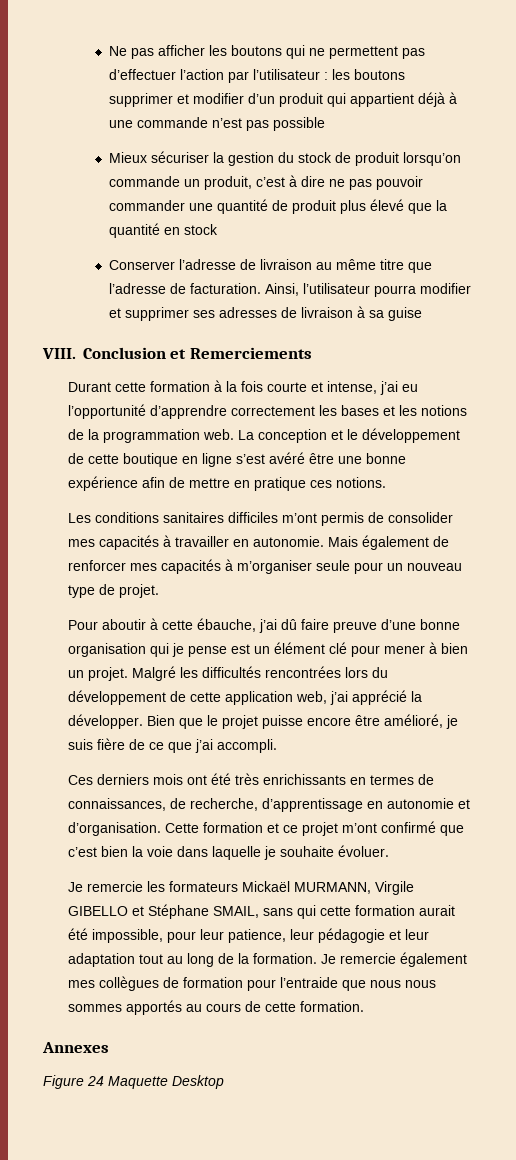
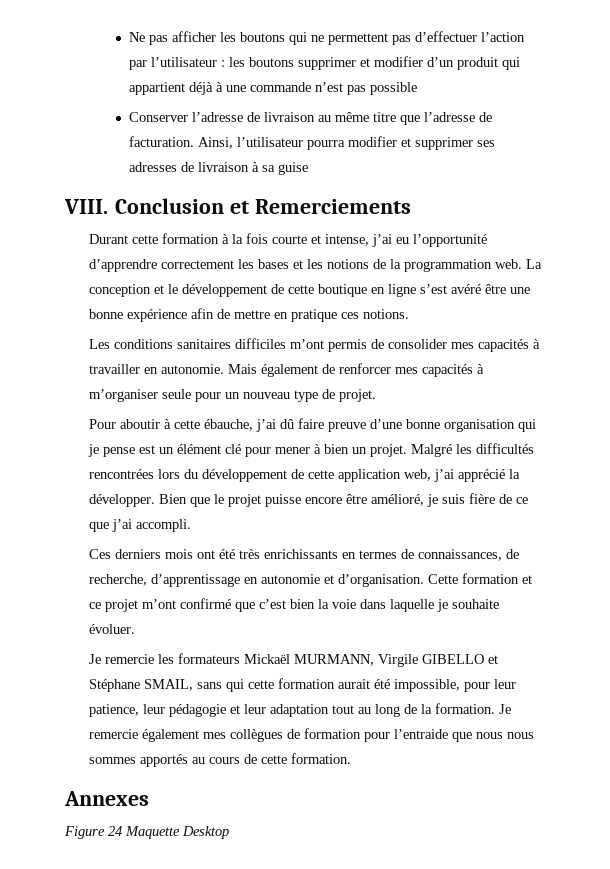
[109,151,462,166] [109,175,424,190] [109,199,448,214] [109,223,219,238] // Mieux sécuriser la gestion du stock de produit lorsqu’on commande un produit, c’est à dire ne pas pouvoir commander une quantité de produit plus élevé que la quantité en stock -> (418, 88) none

